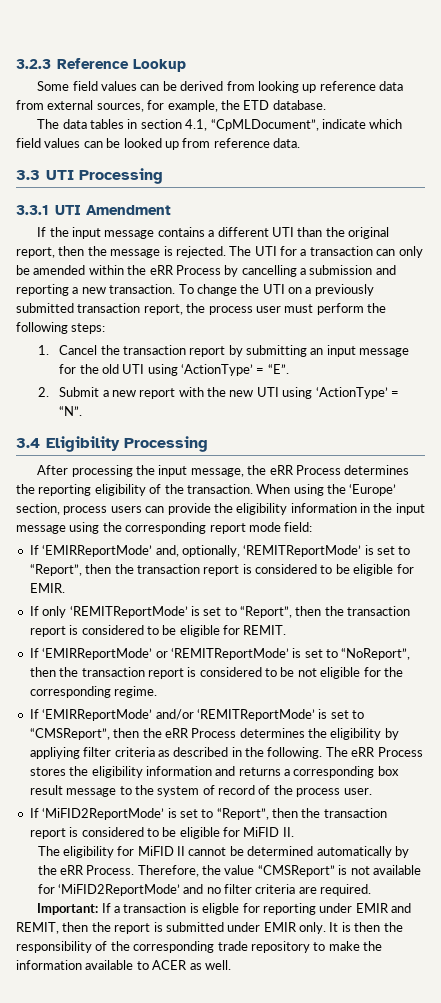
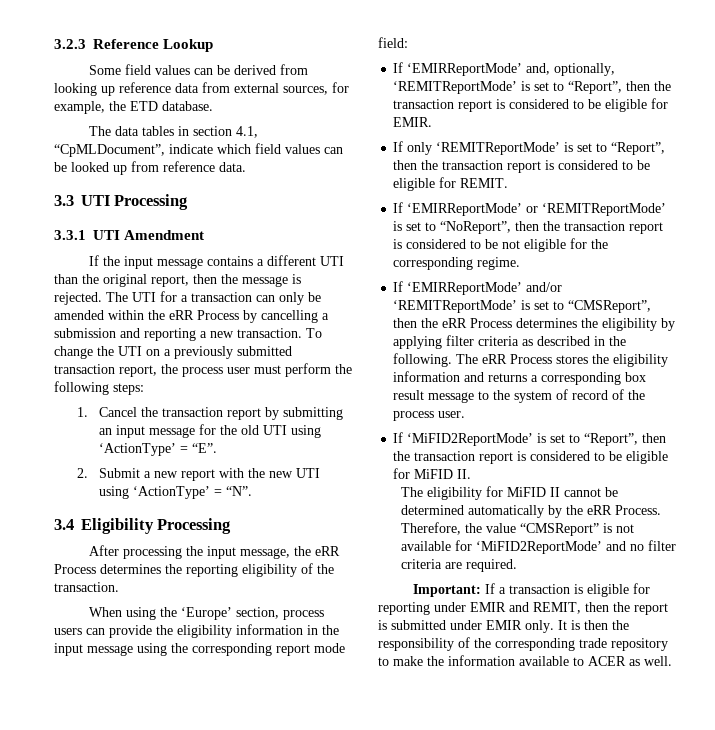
(253, 489) none -> (119, 587) //
[29,747,80,759] appliying -> [393,336,443,349] applying
[202,903,240,915] eligble -> [587,584,630,597] eligible

